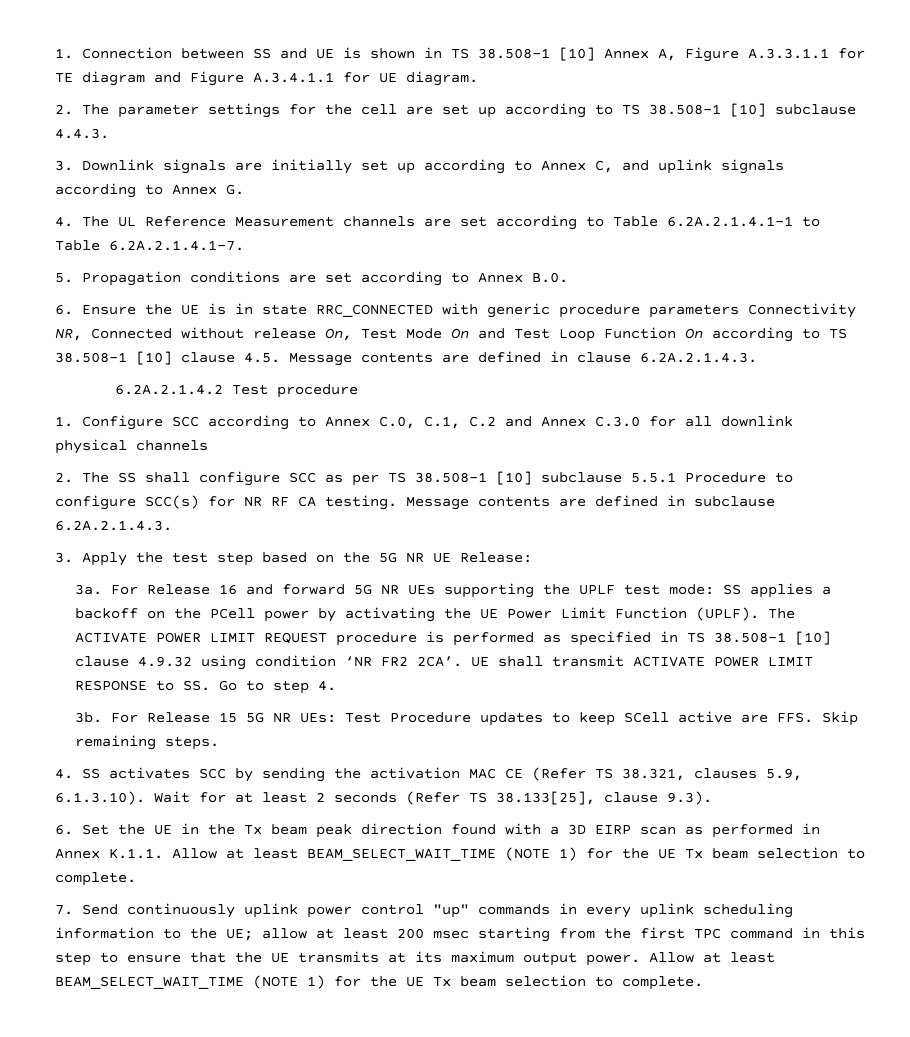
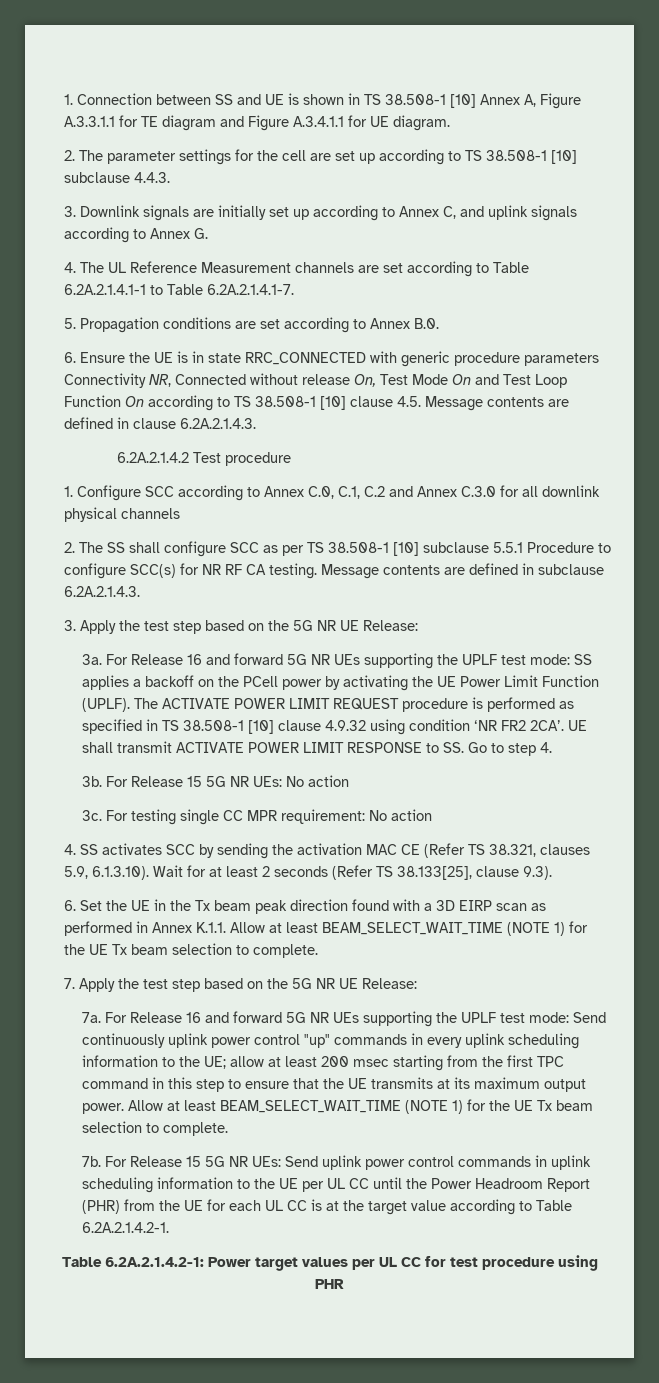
[345,711,859,726] [75,735,220,750] Test Procedure updates to keep SCell active are FFS. Skip remaining steps. -> [285,775,349,787] [81,809,432,825] No action // 3c. For testing single CC MPR requirement: No action
(74, 910) none -> [79,978,418,992] [81,1011,569,1027] Apply the test step based on the 5G NR UE Release: // 7a. For Release 16 and forward 5G NR UEs supporting the UPLF test mode:
(704, 983) none -> [81,1155,591,1170] [81,1177,590,1193] [81,1199,572,1215] [81,1222,169,1233] [61,1255,598,1271] [315,1279,344,1289] // 7b. For Release 15 5G NR UEs: Send uplink power control commands in uplink scheduling information to the UE per UL CC until the Power Headroom Report (PHR) from the UE for each UL CC is at the target value according to Table 6.2A.2.1.4.2-1. // Table 6.2A.2.1.4.2-1: Power target values per UL CC for test procedure using PHR

